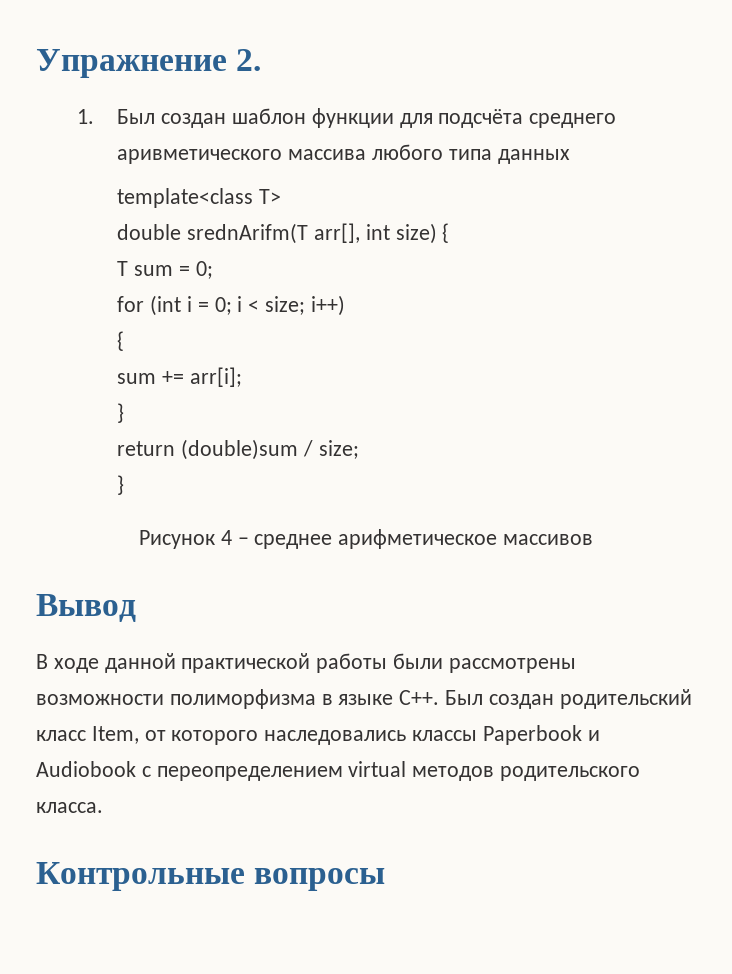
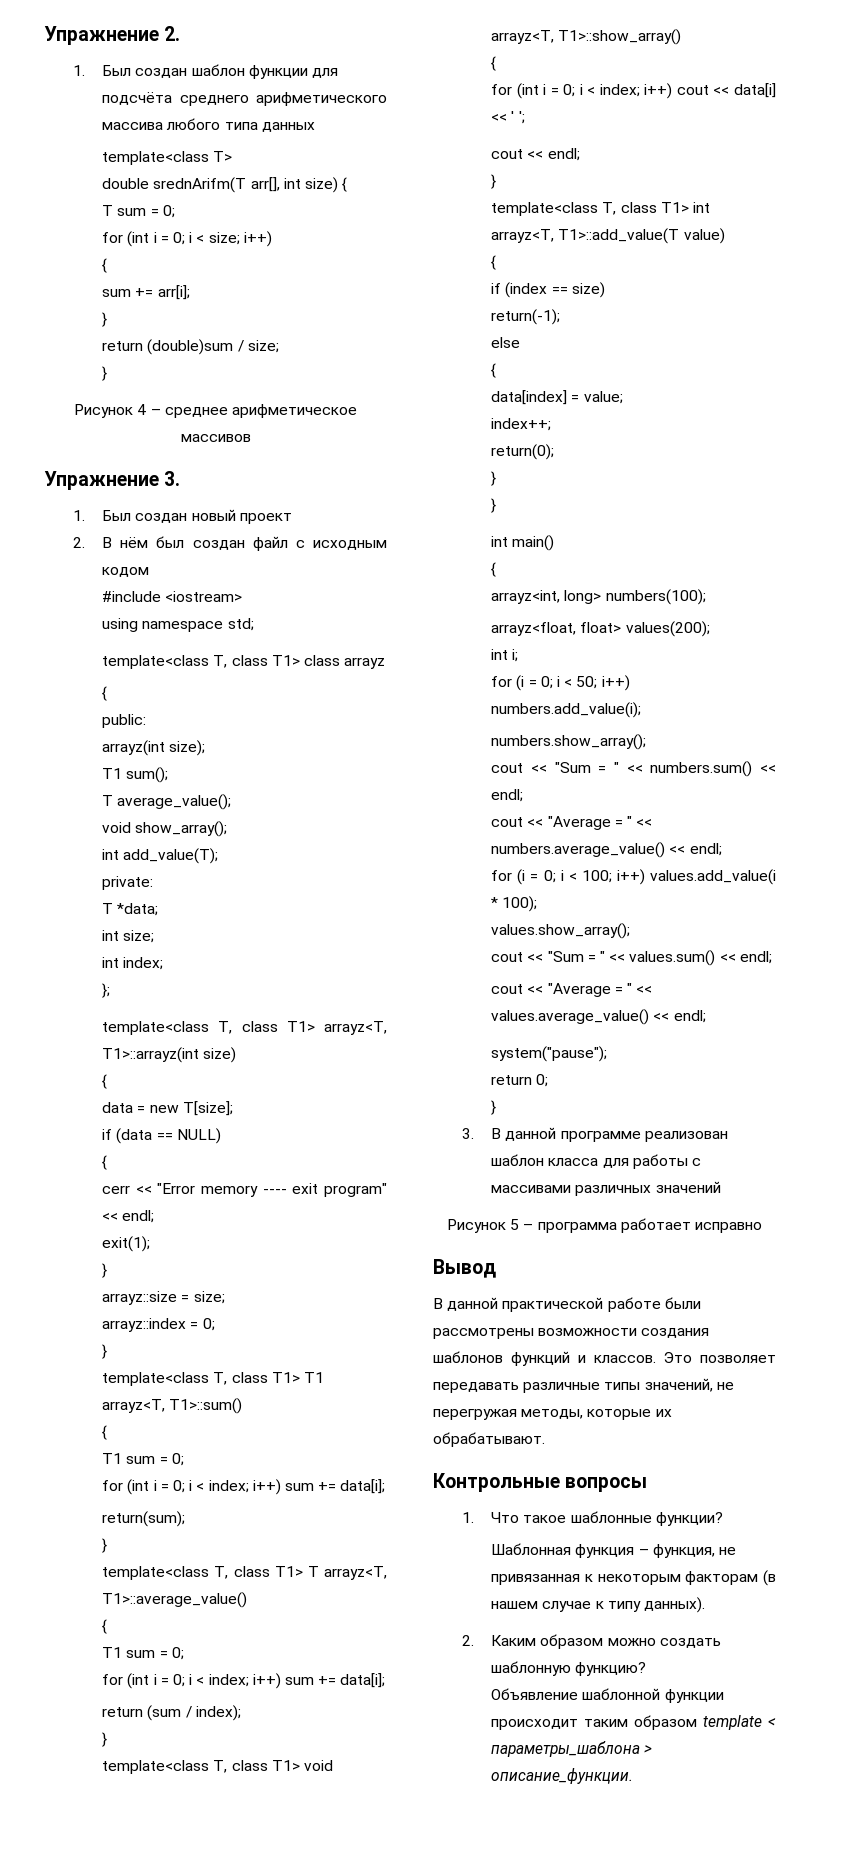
[117,149,283,164] аривметического -> [256,92,387,106] арифметического
(594, 539) none -> [44,471,181,490] [73,509,292,524] [73,536,387,551] [102,567,150,577] [102,591,243,602] [102,618,254,632] [102,655,386,669] [102,686,108,701] [102,714,147,728] [102,740,206,756] [102,767,169,783] [102,794,232,810] [102,821,228,837] [102,848,219,864] [102,876,154,890] [102,903,159,916] [102,930,155,943] [102,957,164,970] [102,983,111,998] [102,1021,387,1035] [102,1047,237,1063] [102,1074,108,1089] [102,1101,233,1116] [102,1128,221,1144] [102,1155,108,1170] [102,1183,387,1197] [102,1210,155,1223] [102,1236,151,1252] [102,1263,108,1278] [102,1291,225,1305] [102,1318,215,1332] [102,1344,108,1359] [102,1372,324,1386] [102,1398,243,1414] [102,1425,108,1440] [102,1453,184,1466] [102,1479,386,1495] [102,1511,186,1527] [102,1538,108,1553] [102,1566,388,1580] [102,1592,248,1608] [102,1619,108,1634] [102,1647,184,1660] [102,1673,386,1689] [102,1705,241,1721] [102,1732,108,1747] [102,1760,333,1774] [491,29,682,45] [491,56,497,71] [491,83,776,99] [491,111,525,124] [491,148,580,161] [491,174,497,189] [491,202,710,216] [491,228,725,244] [491,255,497,270] [491,282,605,298] [491,309,561,325] [491,337,521,348] [491,363,497,378] [491,390,623,405] [491,418,552,431] [491,444,555,460] [491,471,497,486] [491,498,497,513] [491,535,555,551] [491,562,497,577] [491,589,706,605] [491,621,710,637] [491,649,519,662] [491,675,630,691] [491,702,642,718] [491,734,647,750] [491,761,776,777] [491,789,524,802] [491,816,653,830] [491,842,722,858] [491,869,776,885] [491,896,538,912] [491,923,631,939] [491,950,772,966] [491,983,653,997] [491,1009,706,1025] [491,1046,608,1062] [491,1074,549,1087] [491,1100,497,1115] [462,1127,728,1142] [491,1154,701,1169] [491,1181,721,1196] [447,1218,762,1233] // Упражнение 3. // 1. Был создан новый проект // 2. В нём был создан файл с исходным кодом // #include <iostream> // using namespace std; // template<class T, class T1> class arrayz // { // public: // arrayz(int size); // T1 sum(); // T average_value(); // void show_array(); // int add_value(T); // private: // T *data; // int size; // int index; // }; // template<class T, class T1> arrayz<T, T1>::arrayz(int size) // { // data = new T[size]; // if (data == NULL) // { // cerr << "Error memory ---- exit program" << endl; // exit(1); // } // arrayz::size = size; // arrayz::index = 0; // } // template<class T, class T1> T1 arrayz<T, T1>::sum() // { // T1 sum = 0; // for (int i = 0; i < index; i++) sum += data[i]; // return(sum); // } // template<class T, class T1> T arrayz<T, T1>::average_value() // { // T1 sum = 0; // for (int i = 0; i < index; i++) sum += data[i]; // return (sum / index); // } // template<class T, class T1> void arrayz<T, T1>::show_array() // { // for (int i = 0; i < index; i++) cout << data[i] << ' '; // cout << endl; // } // template<class T, class T1> int arrayz<T, T1>::add_value(T value) // { // if (index == size) // return(-1); // else // { // data[index] = value; // index++; // return(0); // } // } // int main() // { // arrayz<int, long> numbers(100); // arrayz<float, float> values(200); // int i; // for (i = 0; i < 50; i++) numbers.add_value(i); // numbers.show_array(); // cout << "Sum = " << numbers.sum() << endl; // cout << "Average = " << numbers.average_value() << endl; // for (i = 0; i < 100; i++) values.add_value(i * 100); // values.show_array(); // cout << "Sum = " << values.sum() << endl; // cout << "Average = " << values.average_value() << endl; // system("pause"); // return 0; // } // 3. В данной программе реализован шаблон класса для работы с массивами различных значений // Рисунок 5 – программа работает исправно
[53,658,99,673] ходе -> (443, 1303) none
[316,653,388,673] работы -> [607,1297,661,1312] работе
[169,689,692,709] [36,725,600,745] [36,761,641,781] [36,802,103,813] [36,862,386,891] полиморфизма в языке C++. Был создан родительский класс Item, от которого наследовались классы Paperbook и Audiobook с переопределением virtual методов родительского класса. // Контрольные вопросы -> [641,1328,710,1338] [433,1351,776,1366] [433,1378,734,1393] [433,1409,672,1420] [433,1432,545,1447] [433,1473,648,1492] [462,1511,723,1526] [491,1543,736,1558] [491,1570,776,1586] [491,1597,705,1613] [462,1634,721,1649] [491,1661,647,1676] [491,1688,724,1703] [491,1715,776,1730] [491,1741,653,1757] [491,1768,634,1784] создания шаблонов функций и классов. Это позволяет передавать различные типы значений, не перегружая методы, которые их обрабатывают. // Контрольные вопросы // 1. Что такое шаблонные функции? // Шаблонная функция – функция, не привязанная к некоторым факторам (в нашем случае к типу данных). // 2. Каким образом можно создать шаблонную функцию? // Объявление шаблонной функции происходит таким образом template < параметры_шаблона > описание_функции.

